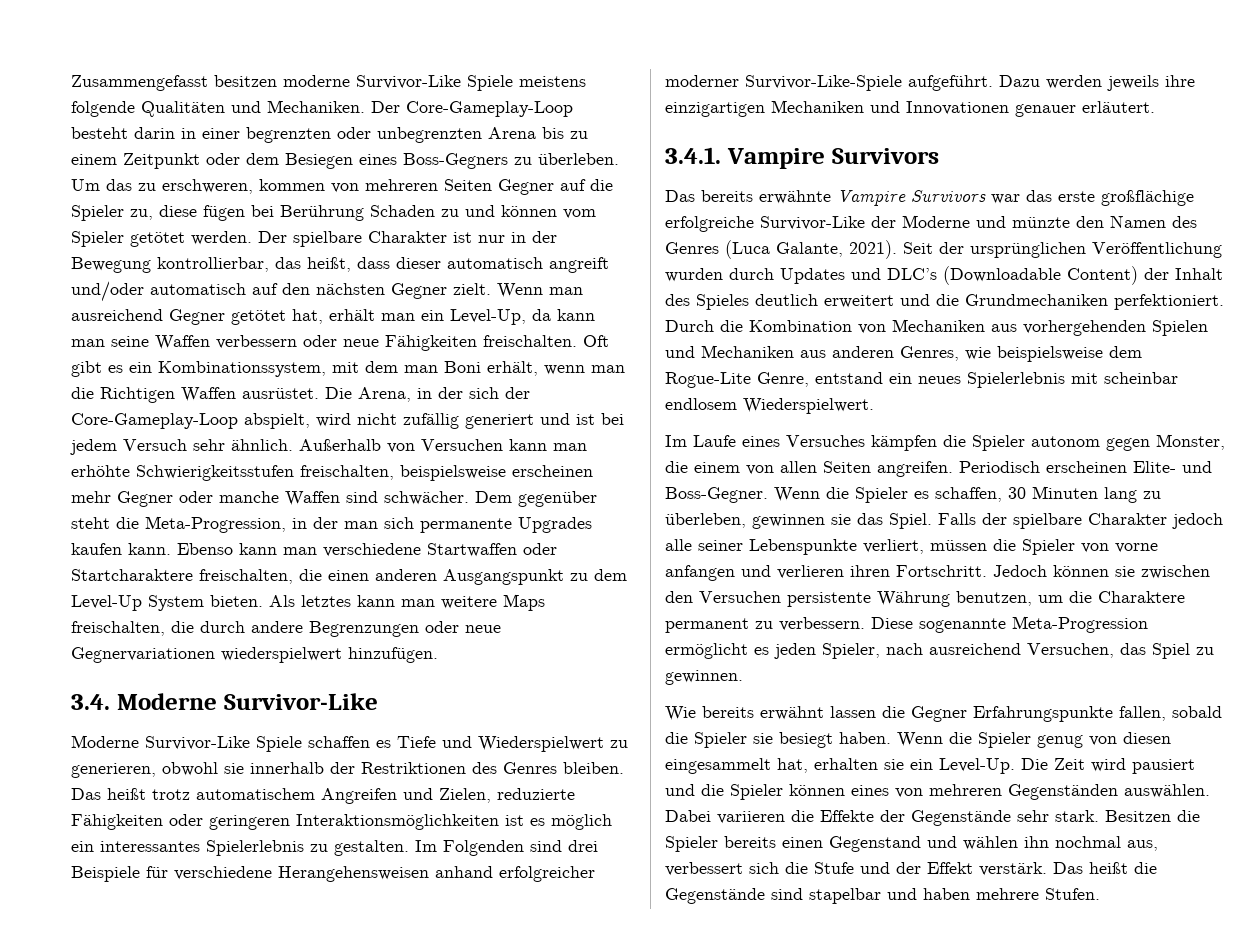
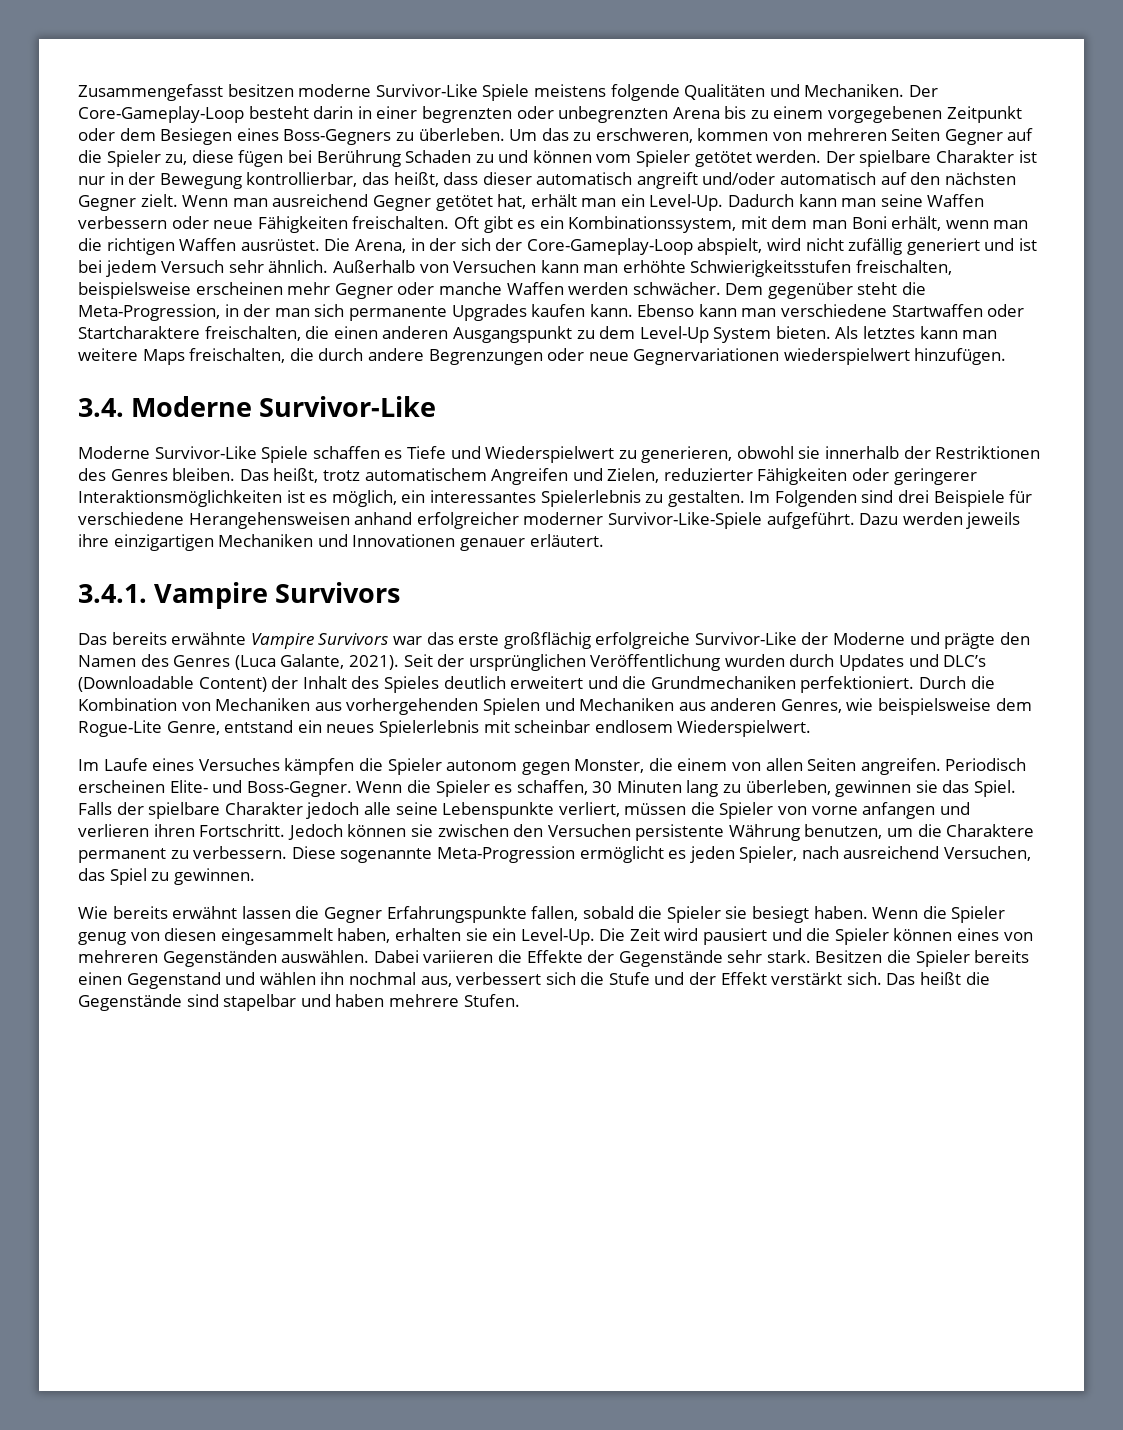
(117, 159) none -> [828,106,943,123] vorgegebenen
[450,309,551,325] Level-Up, da -> [649,194,795,211] Level-Up. Dadurch
[100,387,175,403] Richtigen -> [106,238,175,255] richtigen
[346,491,378,503] sind -> [568,282,629,295] werden
[107,788,146,800] heißt -> [273,468,319,483] heißt,
[497,788,575,800] reduzierte -> [663,468,753,481] reduzierter
[209,815,290,830] geringeren -> [893,468,977,485] geringerer
[551,814,612,830] möglich -> [331,490,397,507] möglich,
[1101,190,1194,206] großflächige -> [503,632,591,649] großflächig
[1012,217,1070,228] münzte -> [944,633,996,649] prägte
[698,540,743,551] seiner -> [395,802,438,815] seine
[777,758,808,773] hat, -> [337,928,391,943] haben,
[979,862,1047,876] verstärk. -> [771,972,882,985] verstärkt sich.

